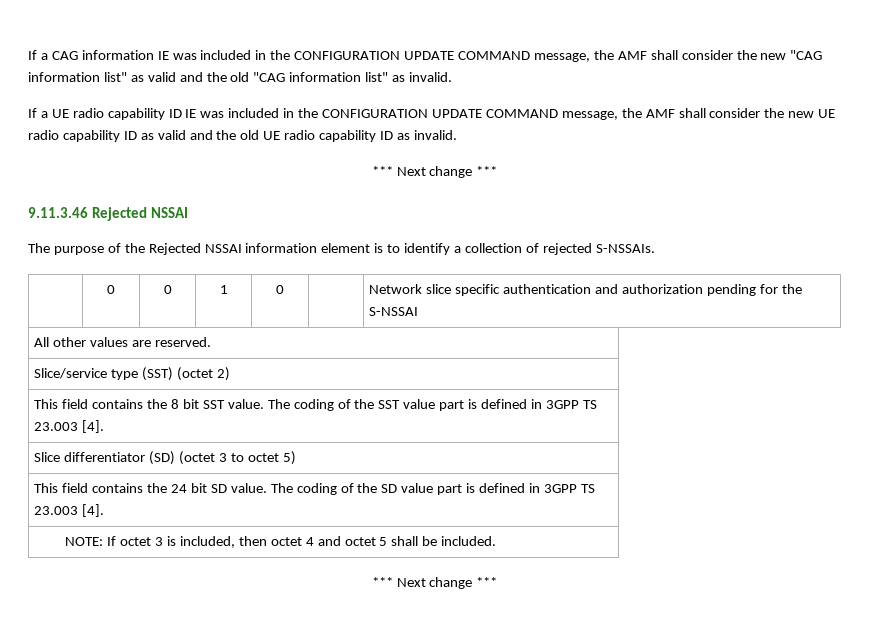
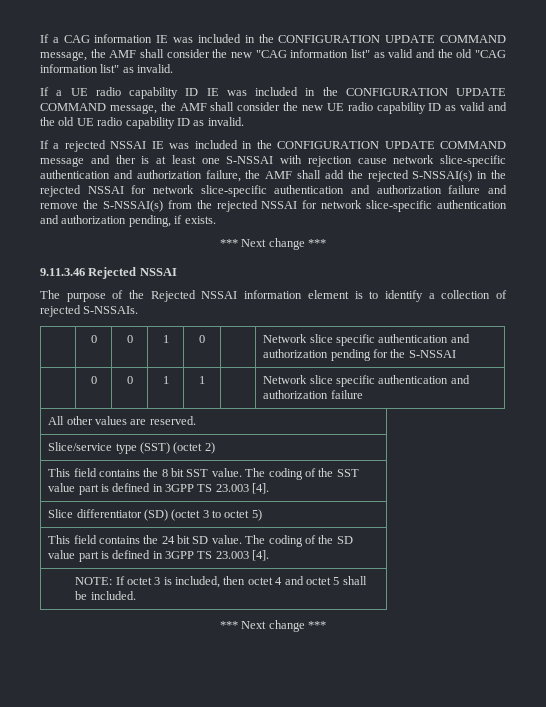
(457, 135) none -> [40,140,506,152] [40,155,506,167] [40,170,506,182] [40,185,508,197] [40,200,507,212] [40,215,216,227] // If a rejected NSSAI IE was included in the CONFIGURATION UPDATE COMMAND message and ther is at least one S-NSSAI with rejection cause network slice-specific authentication and authorization failure, the AMF shall add the rejected S-NSSAI(s) in the rejected NSSAI for network slice-specific authentication and authorization failure and remove the S-NSSAI(s) from the rejected NSSAI for network slice-specific authentication and authorization pending, if exists.
(419, 311) none -> [90,376,97,384] [126,376,133,384] [162,376,169,384] [199,376,205,384] [263,375,470,387] [263,390,363,399] // | 0 | 0 | 1 | 1 | | Network slice specific authentication and authorization failure

